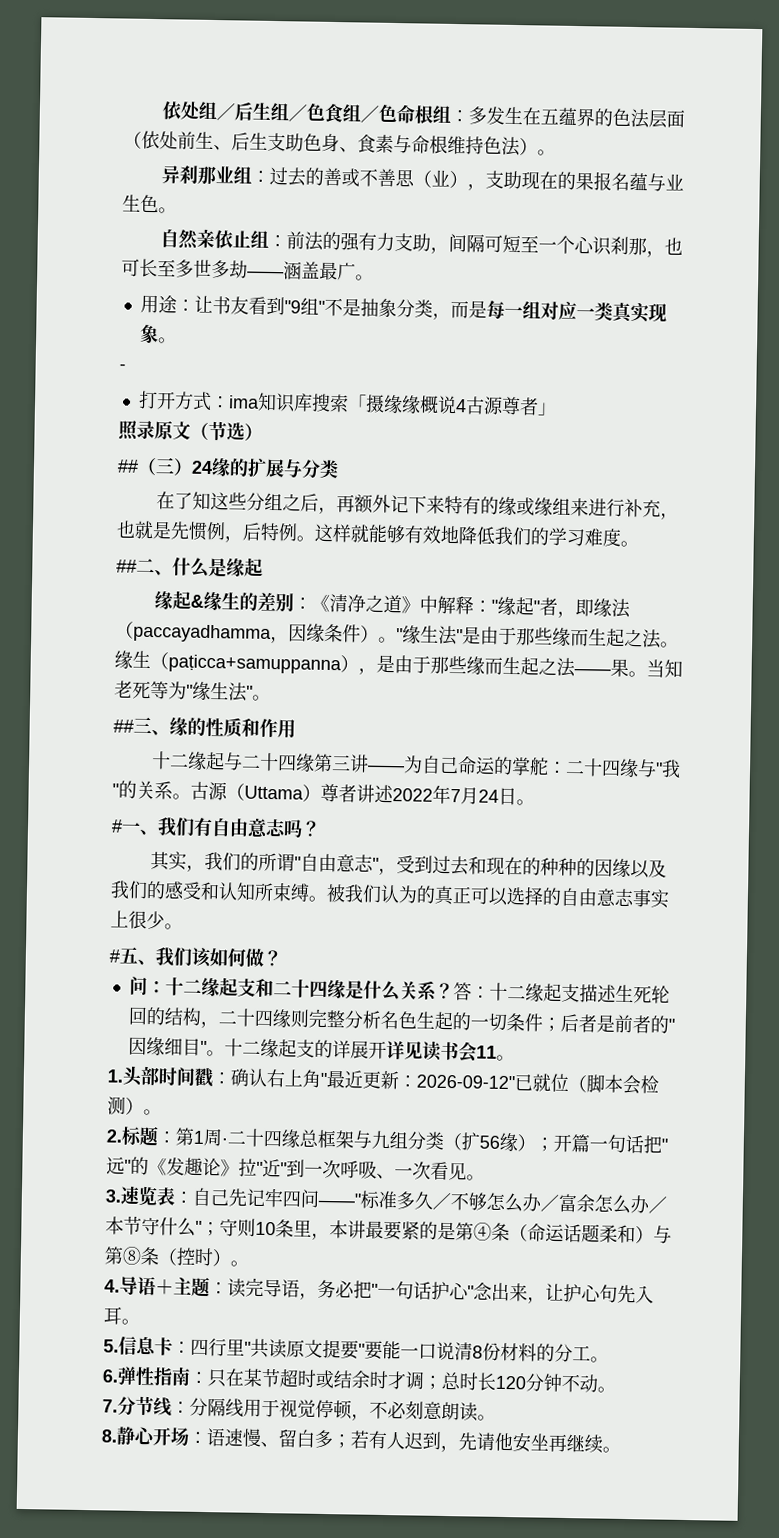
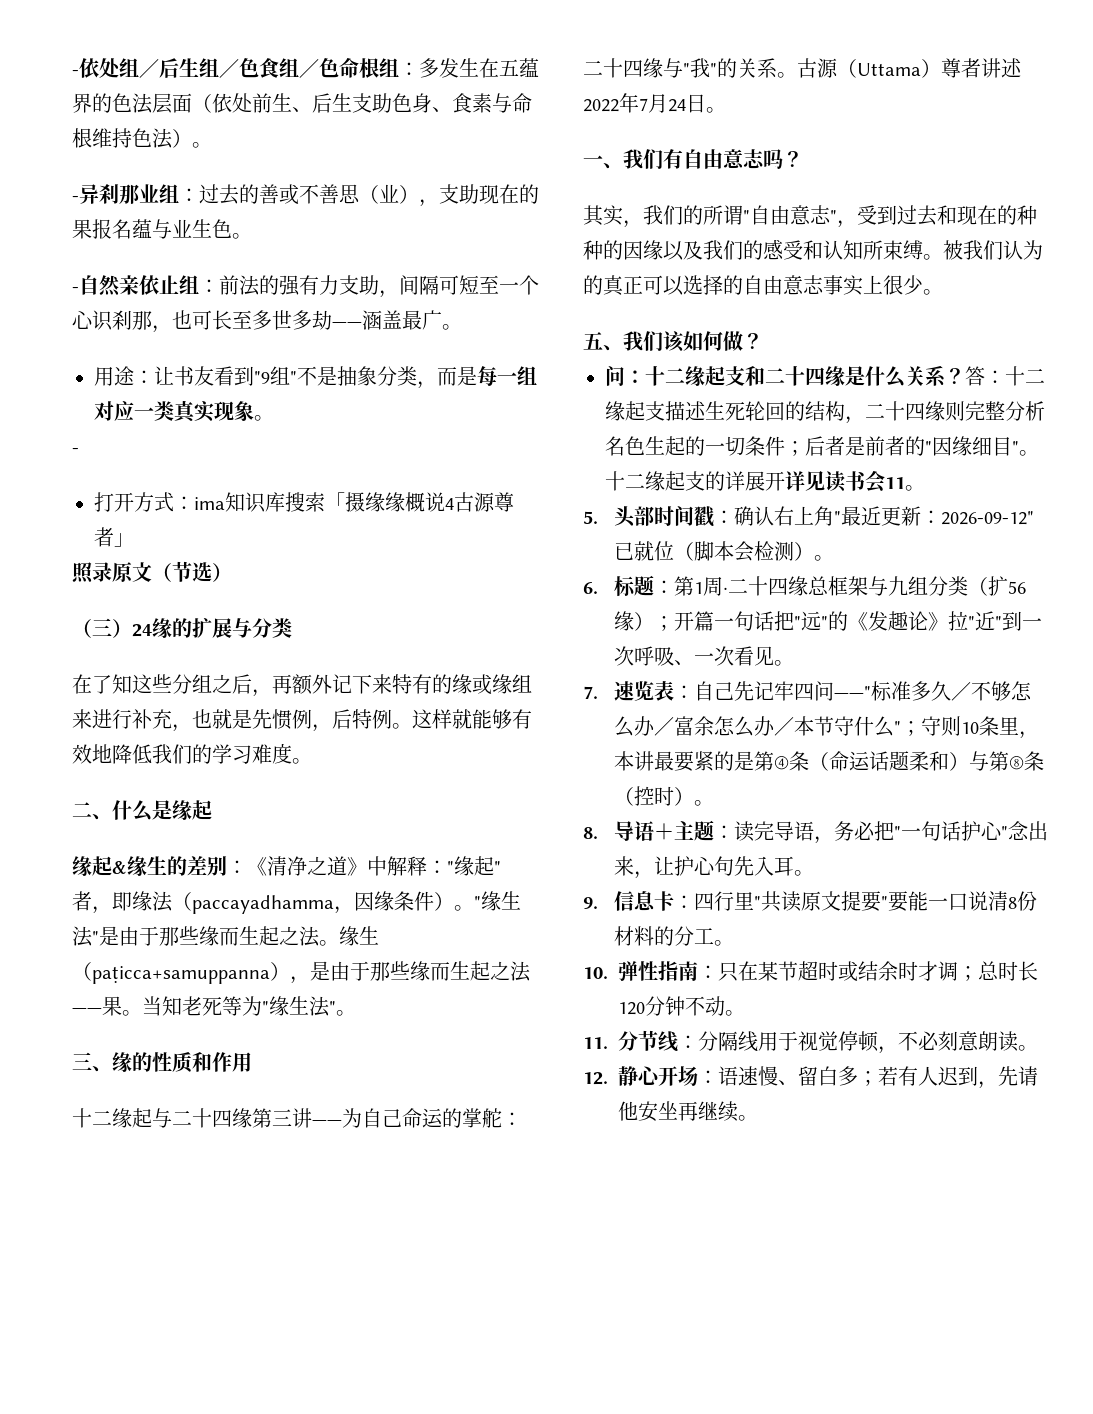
(162, 110) none -> [72,70,79,76] -
(556, 152) none -> [72,196,79,202] -
(177, 210) none -> [72,287,79,293] -
[117,459,139,473] ## -> (232, 572) none
[116,559,137,573] ## -> (312, 761) none
[113,719,134,733] ## -> (356, 1013) none
[111,819,123,833] # -> (726, 110) none
[109,949,120,963] # -> (943, 292) none
[107,1069,123,1083] 1. -> [583,511,598,524] 5.
[106,1129,122,1143] 2. -> [583,582,598,594] 6.
[105,1189,121,1203] 3. -> [583,686,598,699] 7.
[104,1279,120,1293] 4. -> [583,827,598,839] 8.
[103,1339,119,1353] 5. -> [583,897,598,909] 9.
[102,1369,119,1383] 6. -> [583,967,608,979] 10.
[102,1399,118,1413] 7. -> [583,1037,608,1049] 11.
[101,1429,118,1443] 8. -> [583,1072,608,1085] 12.

